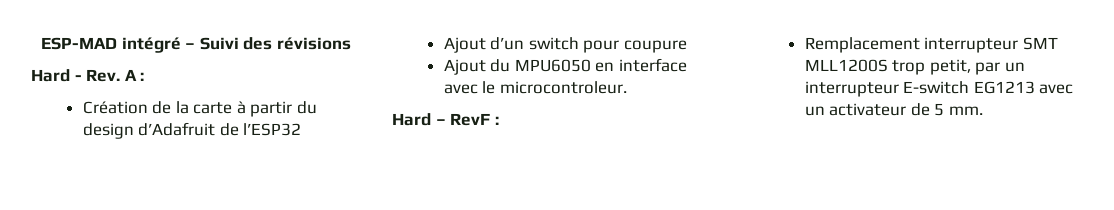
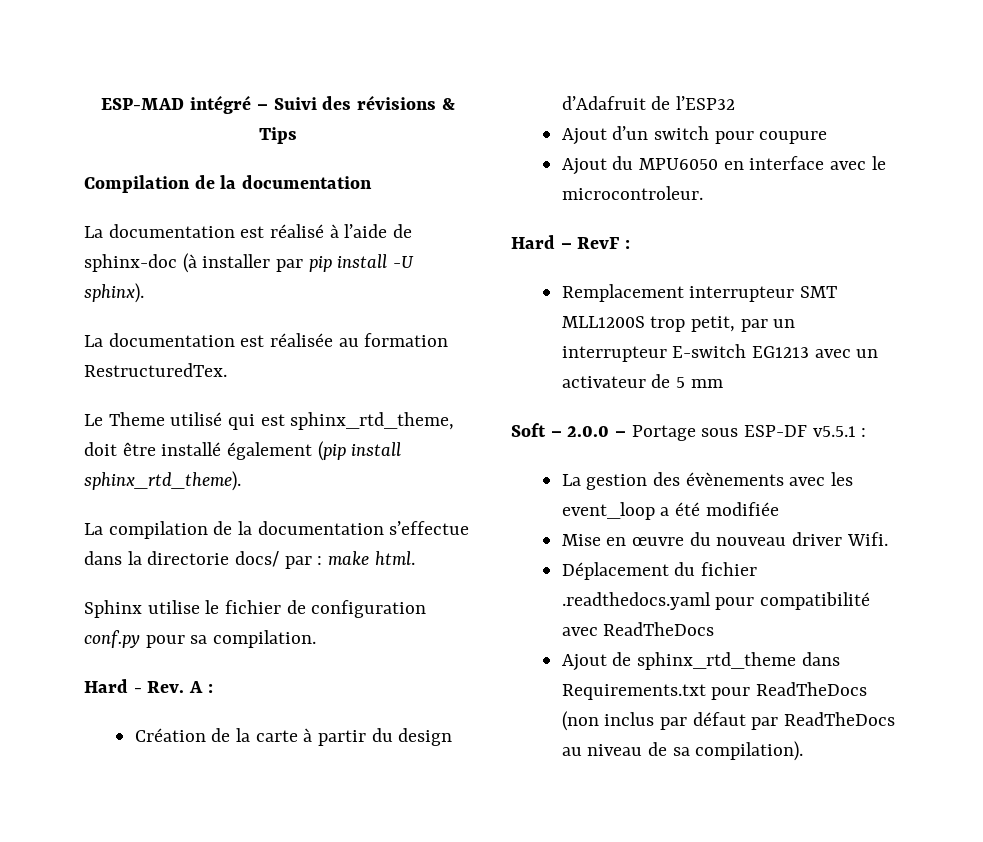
(351, 43) none -> [441,98,455,110] [259,127,297,144] [84,175,373,193] [84,224,413,238] [84,253,415,273] [84,283,144,303] [84,333,449,347] [84,363,227,377] [84,412,455,430] [84,441,402,461] [84,471,241,491] [84,521,470,539] [84,551,415,569] [84,600,427,618] [84,630,317,648] & Tips // Compilation de la documentation // La documentation est réalisé à l’aide de sphinx-doc (à installer par pip install -U sphinx). // La documentation est réalisée au formation RestructuredTex. // Le Theme utilisé qui est sphinx_rtd_theme, doit être installé également (pip install sphinx_rtd_theme). // La compilation de la documentation s’effectue dans la directorie docs/ par : make html. // Sphinx utilise le fichier de configuration conf.py pour sa compilation.
[948,106,983,115] mm. -> [690,379,723,388] [511,423,867,441] [561,472,853,490] [561,502,779,520] [561,532,888,546] [561,562,757,580] [561,592,870,610] [561,622,715,636] [561,652,840,671] [561,682,867,700] [561,711,895,731] [561,741,804,761] mm // Soft – 2.0.0 – Portage sous ESP-DF v5.5.1 : // La gestion des évènements avec les event_loop a été modifiée // Mise en œuvre du nouveau driver Wifi. // Déplacement du fichier .readthedocs.yaml pour compatibilité avec ReadTheDocs // Ajout de sphinx_rtd_theme dans Requirements.txt pour ReadTheDocs (non inclus par défaut par ReadTheDocs au niveau de sa compilation).

